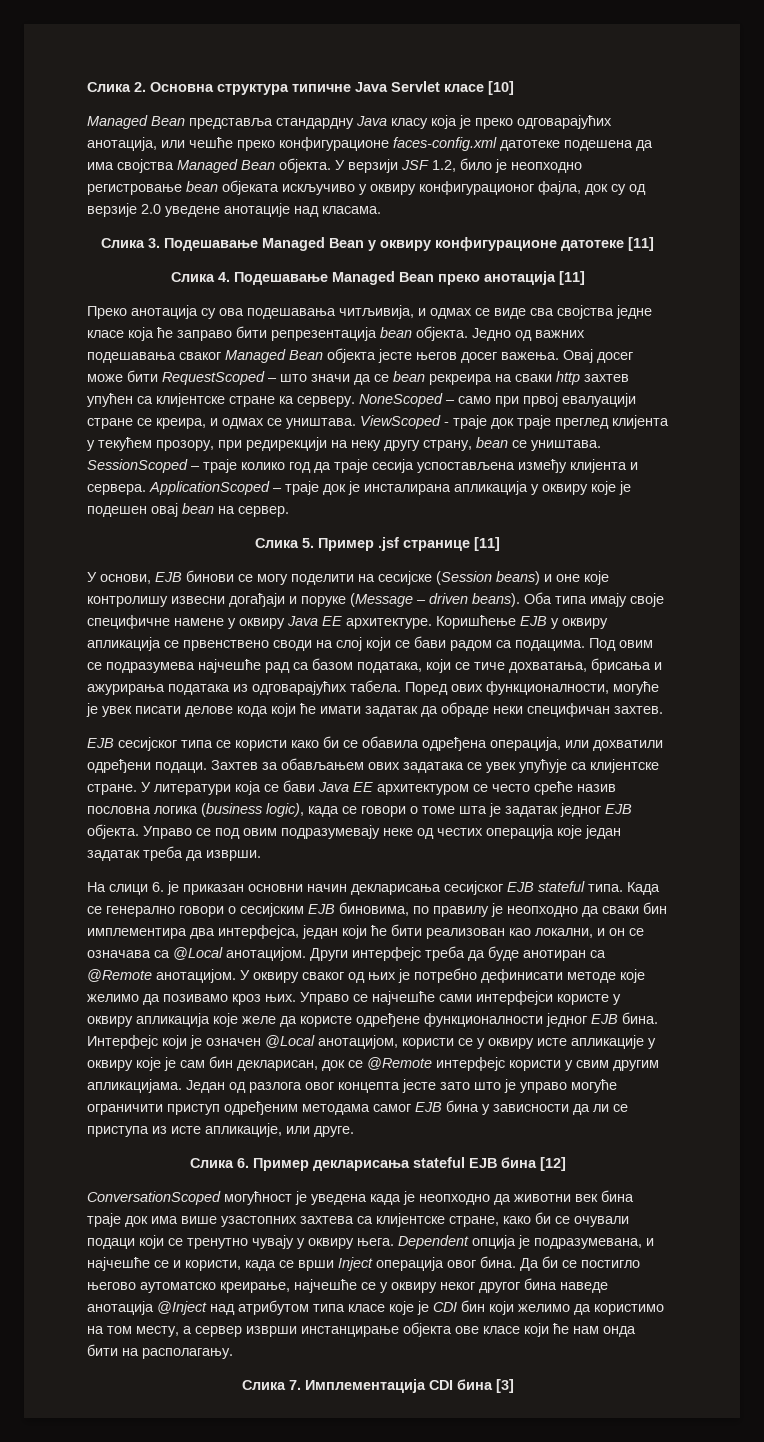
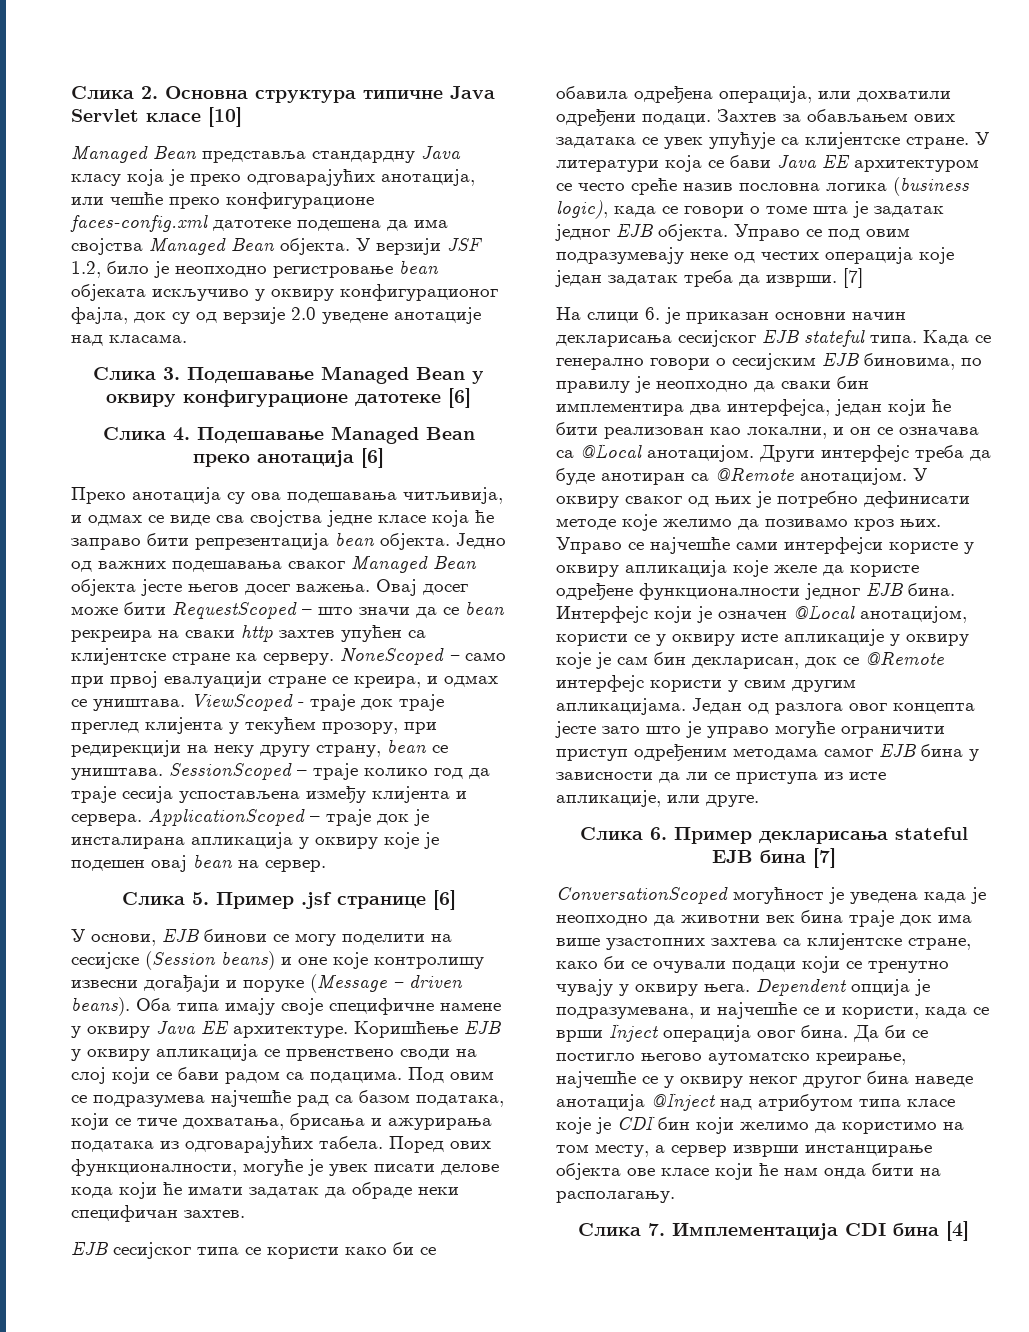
[628,237,654,251] [11] -> [448,388,471,408] [6]
[558,271,585,285] [11] -> [361,448,384,468] [6]
[474,537,500,551] [11] -> [432,890,456,910] [6]
(261, 855) none -> [843,268,863,288] [7]
[539,1157,566,1171] [12] -> [812,848,836,868] [7]
[495,1379,514,1393] [3] -> [946,1221,969,1241] [4]

